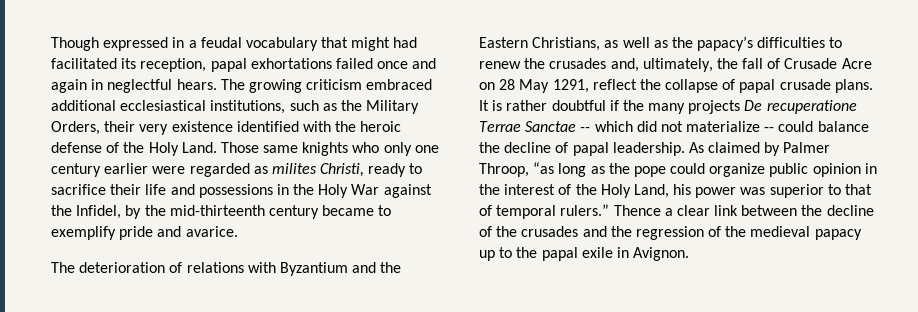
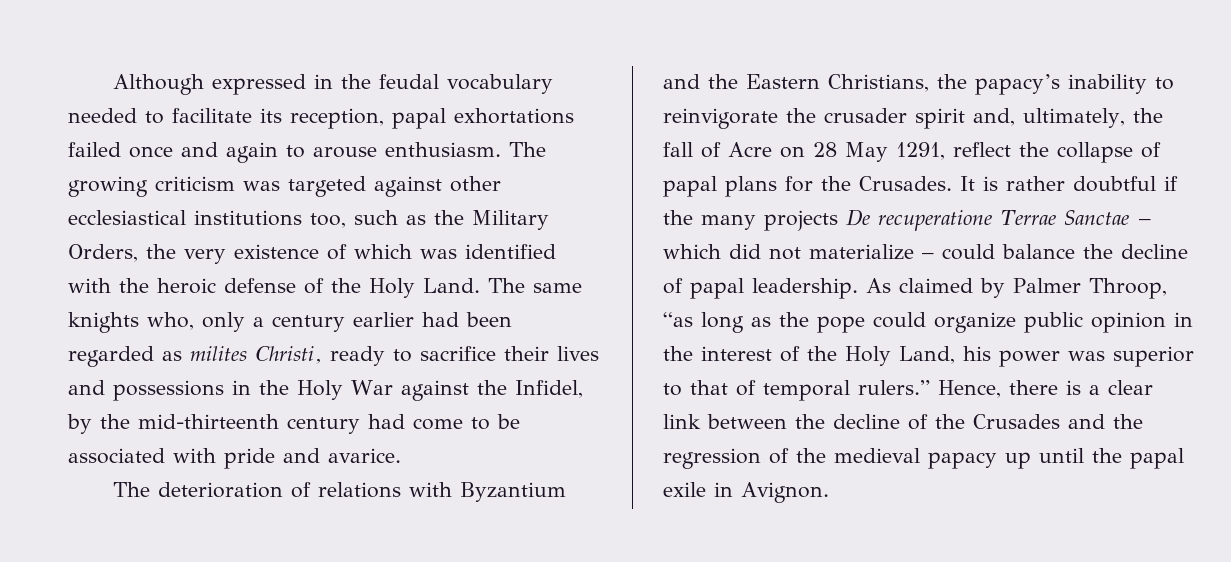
[51,37,99,51] Though -> [113,74,205,95] Although
[188,40,197,48] a -> [341,74,372,89] the
[321,37,418,51] [51,58,117,69] that might had facilitated -> [68,108,252,124] needed to facilitate
[91,79,433,93] [51,100,286,114] in neglectful hears. The growing criticism embraced additional ecclesiastical institutions, -> [286,142,546,158] [68,176,501,197] [68,210,346,228] to arouse enthusiasm. The growing criticism was targeted against other ecclesiastical institutions too,
[104,121,136,132] their -> [146,244,176,259] the
(233, 126) none -> [327,244,457,260] of which was
[220,142,259,153] Those -> [488,278,525,293] The
[352,142,439,156] [51,163,186,177] who only one century earlier were -> [147,312,512,332] who, only a century earlier had been
[145,184,167,195] life -> [557,346,599,361] lives
[322,205,392,216] [51,226,116,240] became to exemplify -> [368,414,520,430] [68,448,216,464] had come to be associated with
[604,36,843,51] [479,58,607,69] as well as the papacy’s difficulties to renew the crusades -> [937,74,1174,95] [663,108,965,129] the papacy’s inability to reinvigorate the crusader spirit
[784,58,838,69] Crusade -> (721, 150) none
[779,79,873,93] crusade plans. -> [725,176,952,197] plans for the Crusades.
[580,127,591,132] -- -> [1136,219,1151,225] –
[764,127,775,132] -- -> [922,253,934,259] –
[613,205,661,216] Thence -> [938,380,1081,398] Hence, there is
[521,226,579,237] crusades -> [973,414,1060,429] Crusades
[499,247,513,258] to -> [1039,448,1084,463] until

